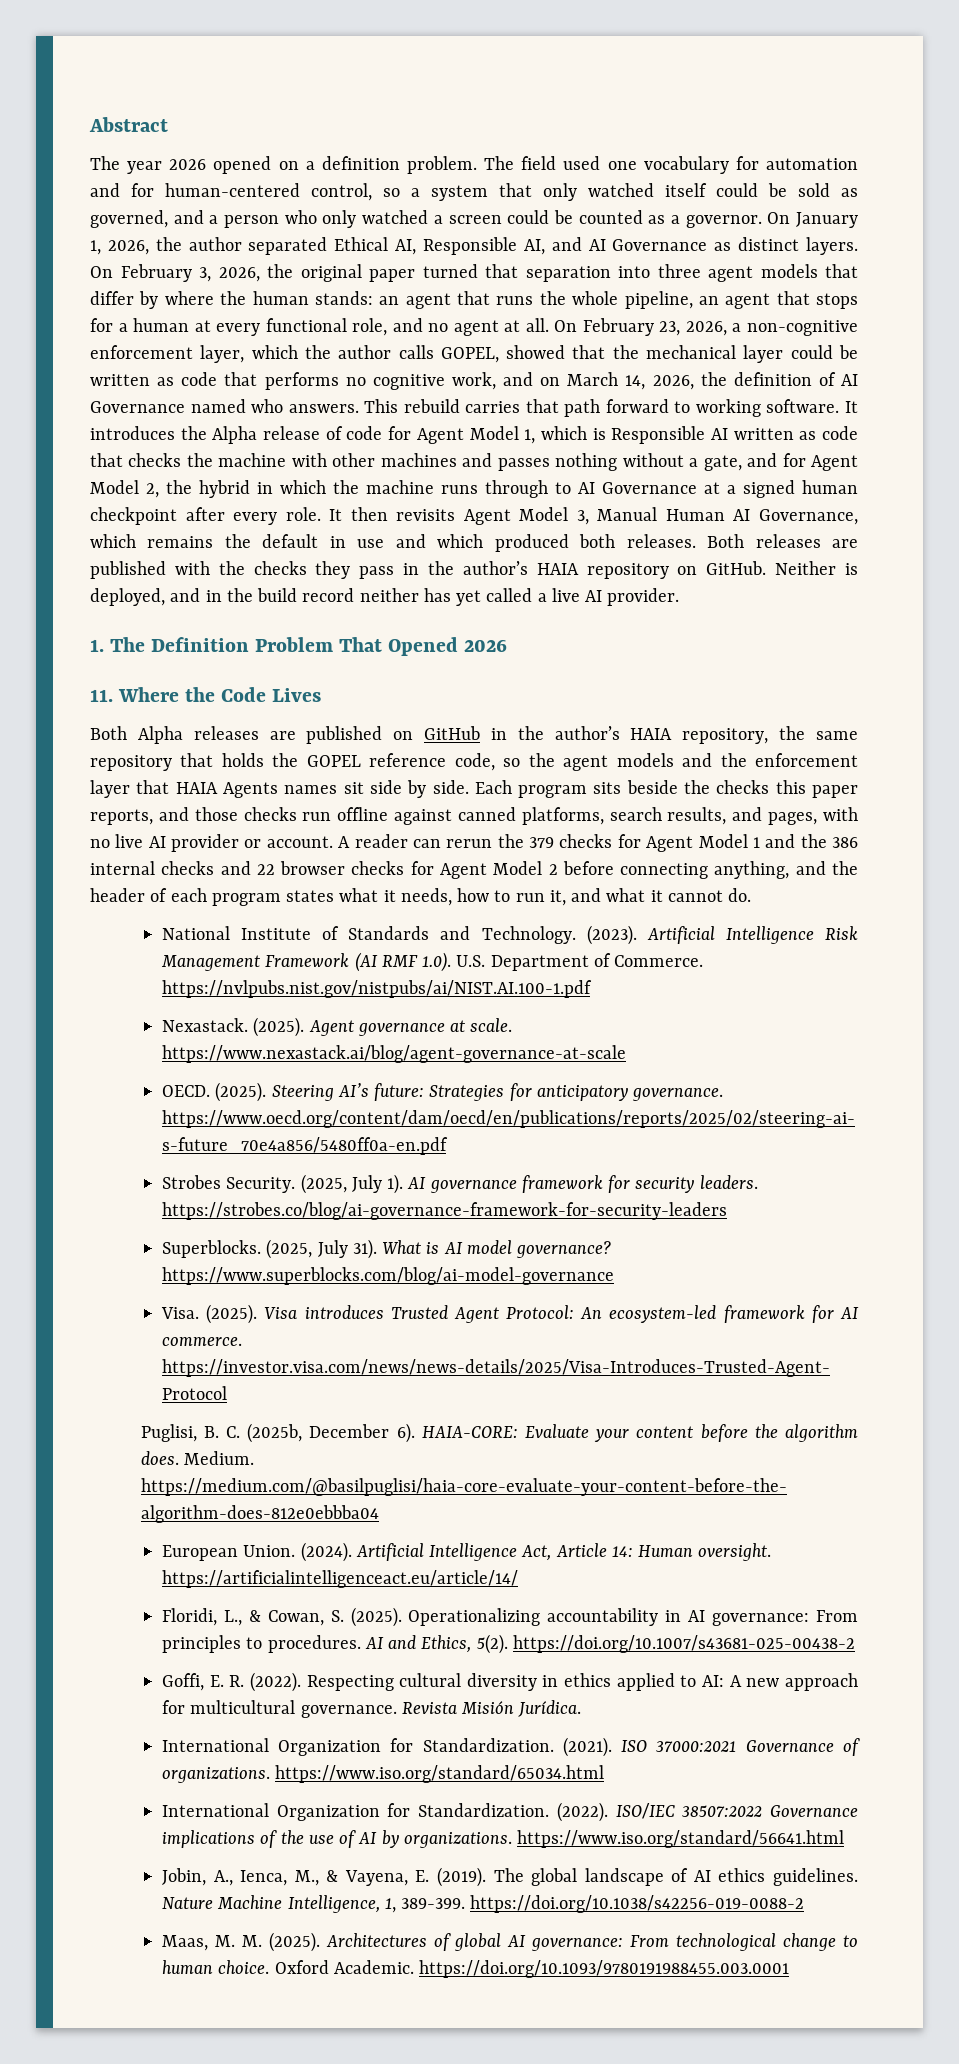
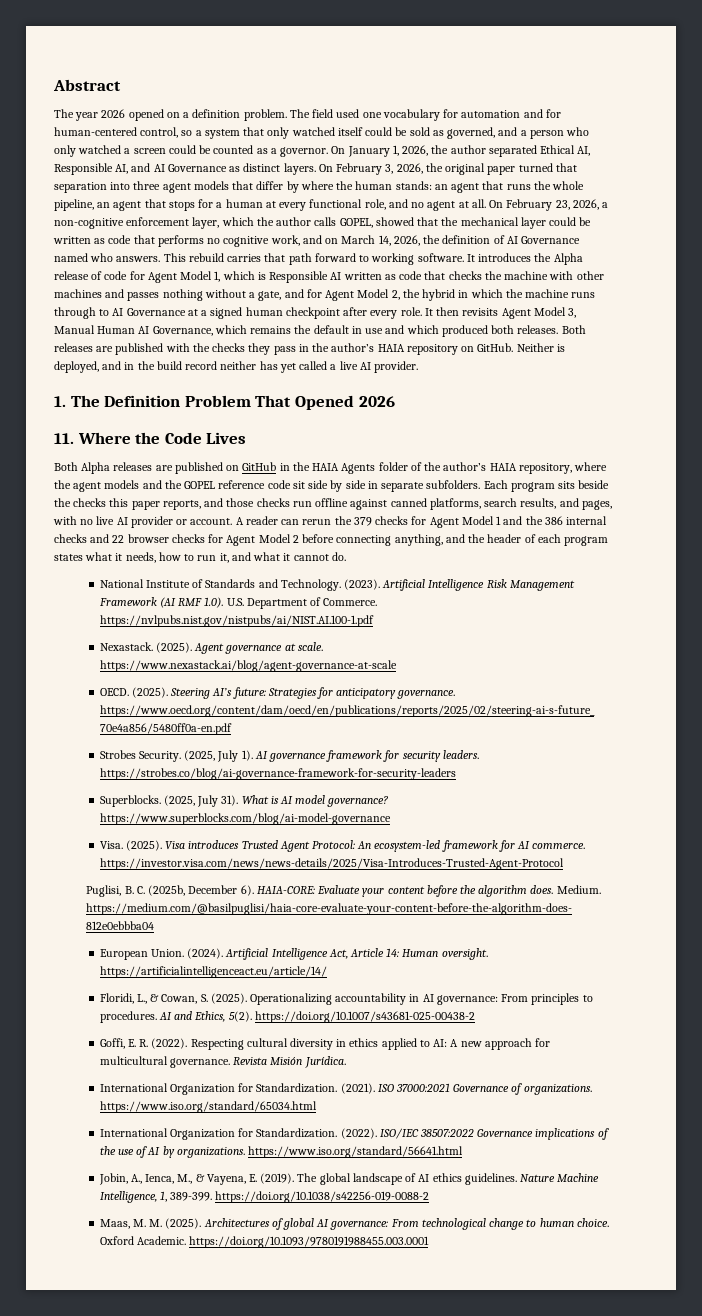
[554,726,858,744] [90,753,521,771] author’s HAIA repository, the same repository that holds the GOPEL reference code, so -> [312,462,608,474] HAIA Agents folder of the author’s HAIA repository, where
[754,753,858,767] [90,780,469,798] enforcement layer that HAIA Agents names sit side by side. -> [184,480,481,492] GOPEL reference code sit side by side in separate subfolders.

